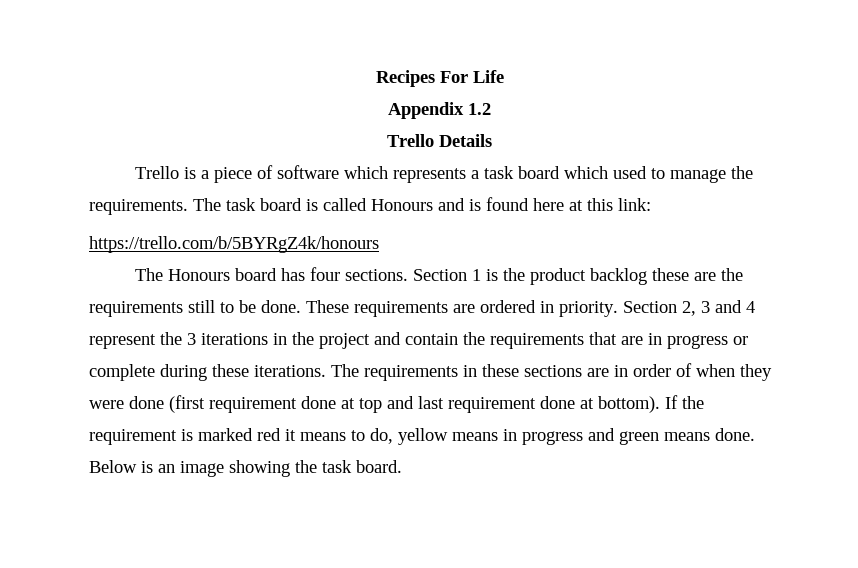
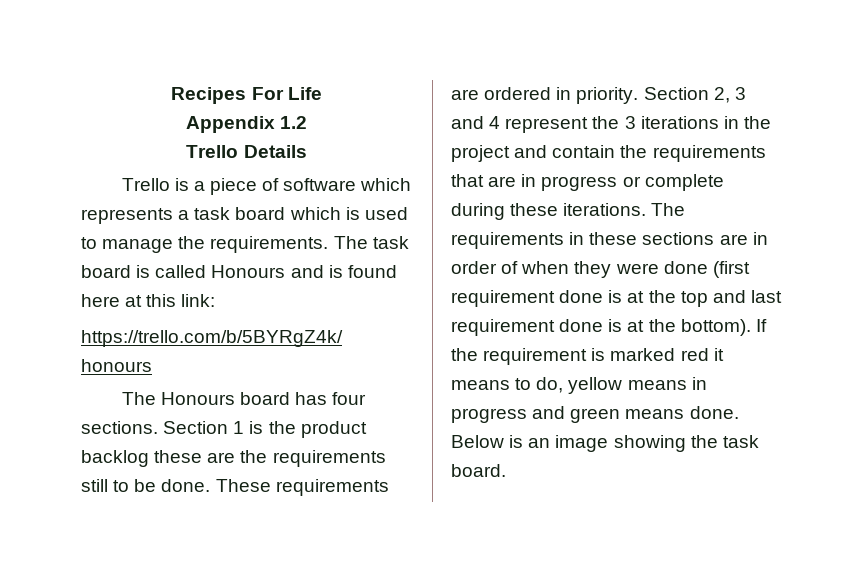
(609, 172) none -> [345,207,360,220] is
[341,398,355,409] at -> [608,290,676,303] is at the
[580,398,594,409] at -> [608,319,676,332] is at the

